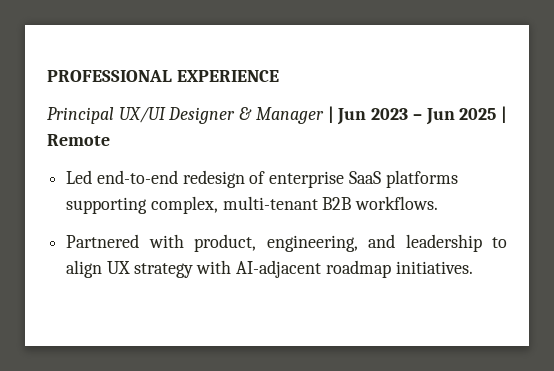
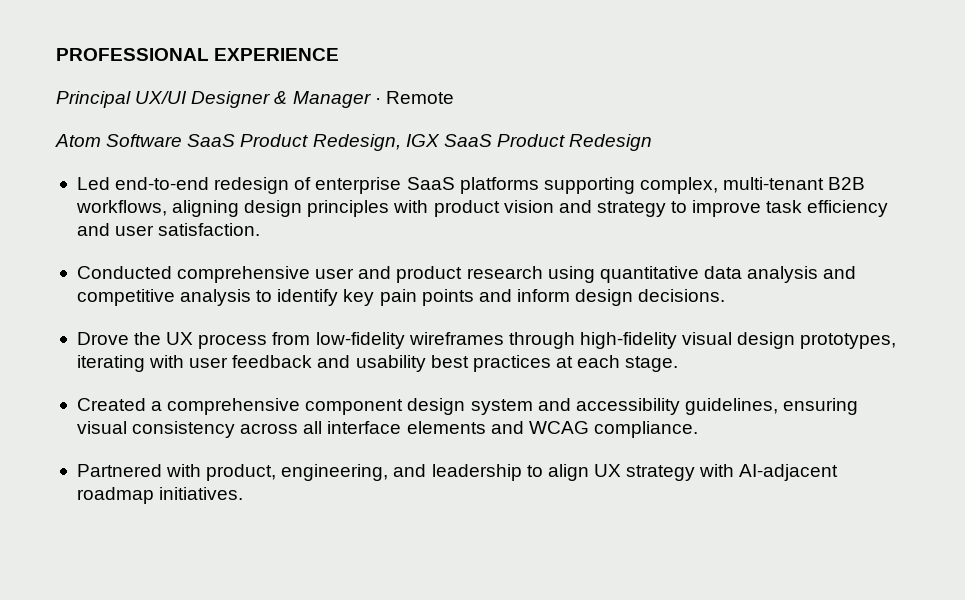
[327,106,508,125] [47,134,110,146] | Jun 2023 – Jun 2025 | Remote -> [374,91,454,104] [55,134,653,151] · Remote // Atom Software SaaS Product Redesign, IGX SaaS Product Redesign
[355,196,439,210] workflows. -> [75,200,889,217] [76,223,261,236] [76,266,857,283] [76,289,726,306] [76,332,897,349] [76,355,679,372] [76,398,859,415] [76,421,698,438] workflows, aligning design principles with product vision and strategy to improve task efficiency and user satisfaction. // Conducted comprehensive user and product research using quantitative data analysis and competitive analysis to identify key pain points and inform design decisions. // Drove the UX process from low-fidelity wireframes through high-fidelity visual design prototypes, iterating with user feedback and usability best practices at each stage. // Created a comprehensive component design system and accessibility guidelines, ensuring visual consistency across all interface elements and WCAG compliance.

